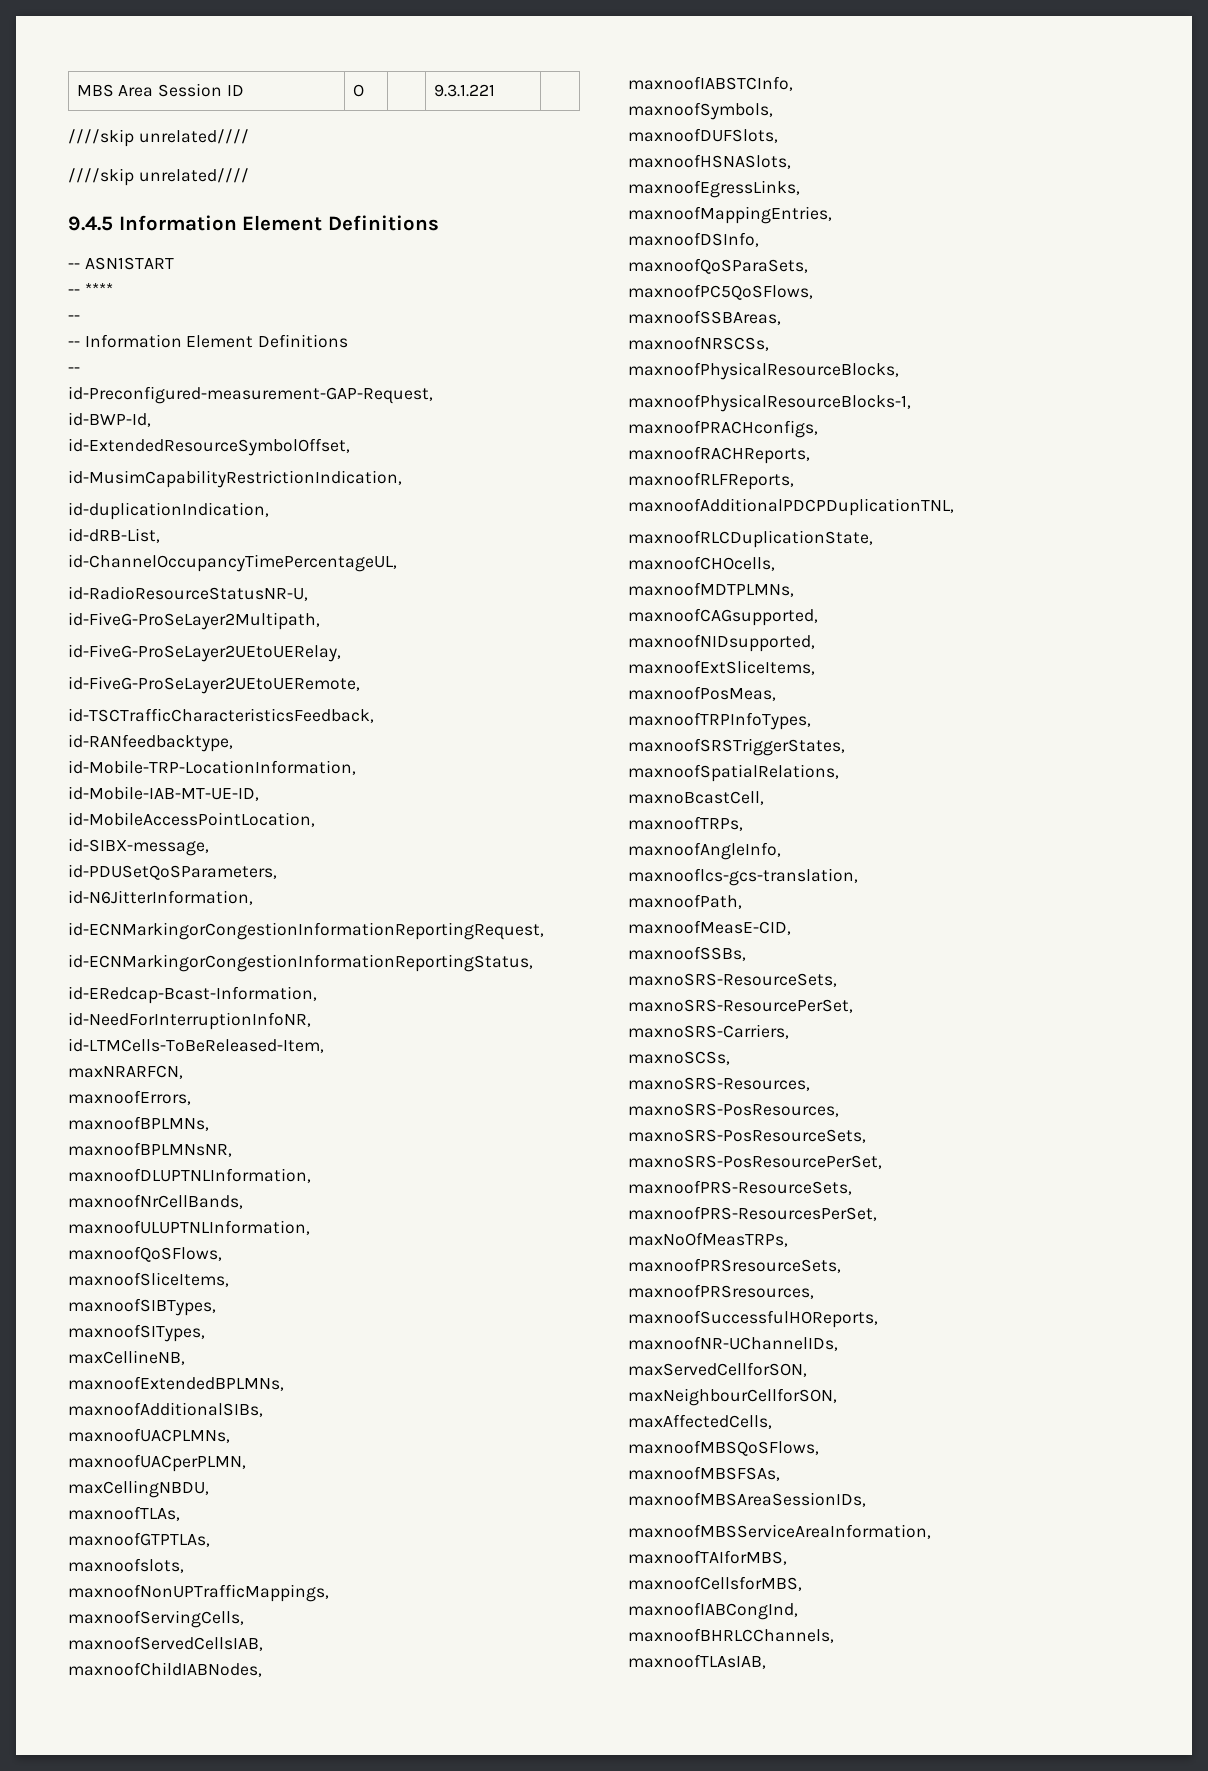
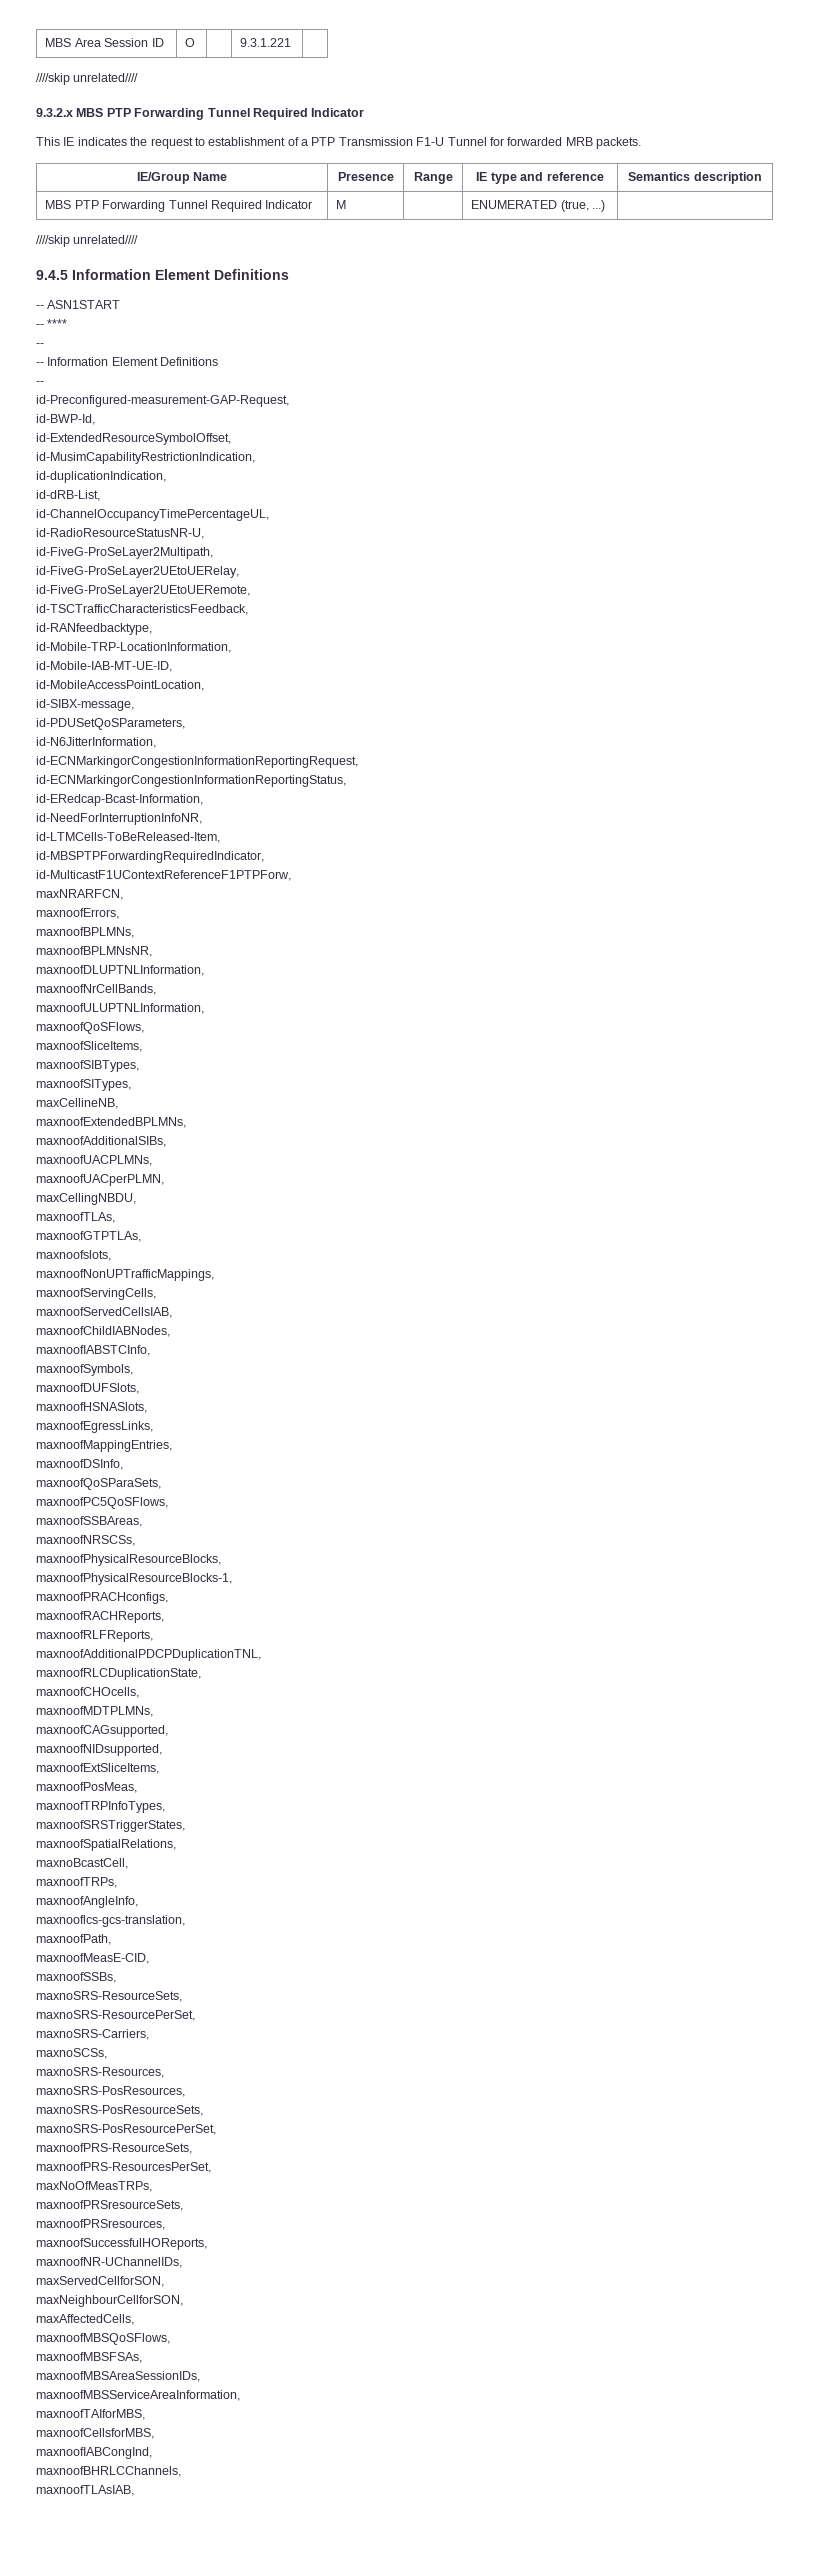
(249, 136) none -> [36,108,365,120] [36,137,641,149] [136,172,228,184] [337,172,394,181] [413,172,453,184] [476,172,604,184] [628,172,762,184] [45,200,313,212] [336,200,347,209] [471,200,606,212] // 9.3.2.x MBS PTP Forwarding Tunnel Required Indicator // This IE indicates the request to establishment of a PTP Transmission F1-U Tunnel for forwarded MRB packets. // IE/Group Name | Presence | Range | IE type and reference | Semantics description // MBS PTP Forwarding Tunnel Required Indicator | M | | ENUMERATED (true, ...) |
(324, 1045) none -> [36,851,264,863] [36,870,291,881] // id-MBSPTPForwardingRequiredIndicator, // id-MulticastF1UContextReferenceF1PTPForw,

